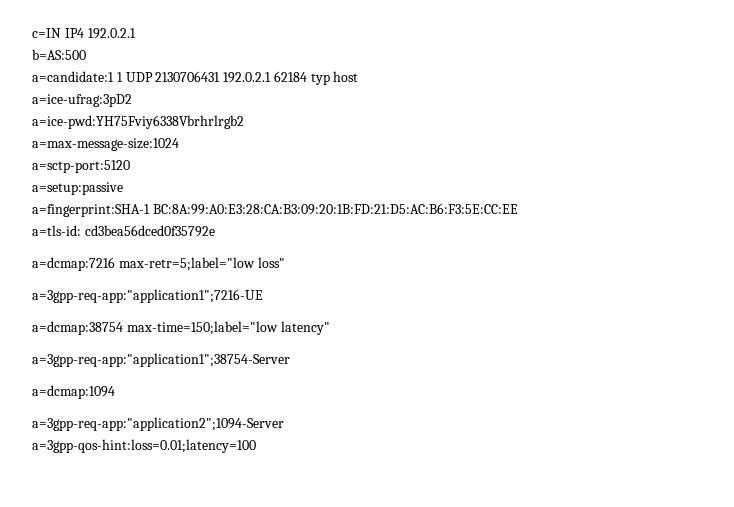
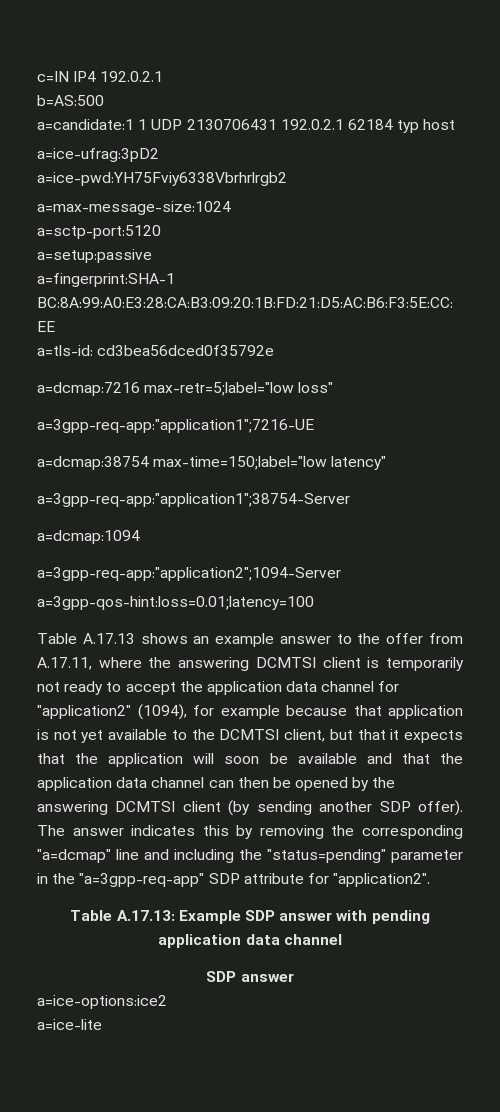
(256, 446) none -> [37,633,463,647] [37,657,465,671] [37,681,400,695] [37,704,463,720] [37,729,464,743] [37,753,463,767] [37,777,396,791] [37,800,463,816] [37,825,463,839] [37,849,463,863] [37,873,431,887] [70,910,430,924] [158,934,342,948] [206,971,294,982] [37,995,167,1009] [37,1019,102,1030] // Table A.17.13 shows an example answer to the offer from A.17.11, where the answering DCMTSI client is temporarily not ready to accept the application data channel for "application2" (1094), for example because that application is not yet available to the DCMTSI client, but that it expects that the application will soon be available and that the application data channel can then be opened by the answering DCMTSI client (by sending another SDP offer). The answer indicates this by removing the corresponding "a=dcmap" line and including the "status=pending" parameter in the "a=3gpp-req-app" SDP attribute for "application2". // Table A.17.13: Example SDP answer with pending application data channel // SDP answer // a=ice-options:ice2 // a=ice-lite

